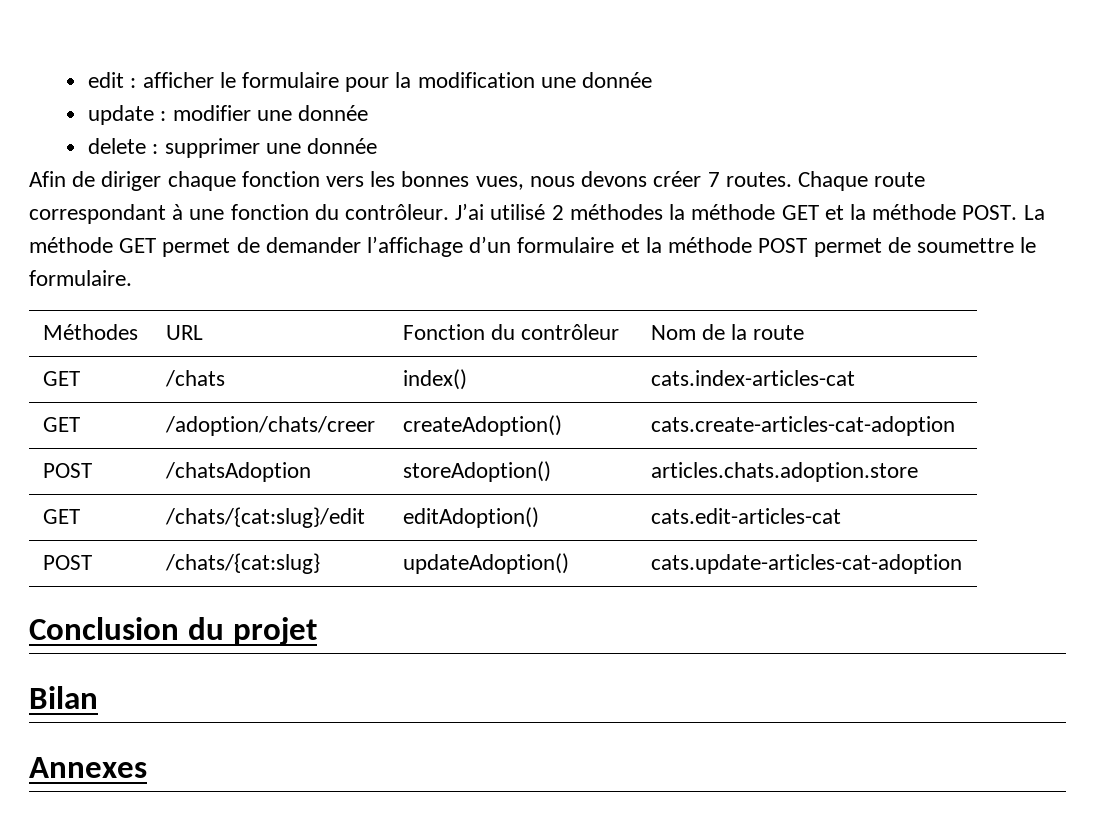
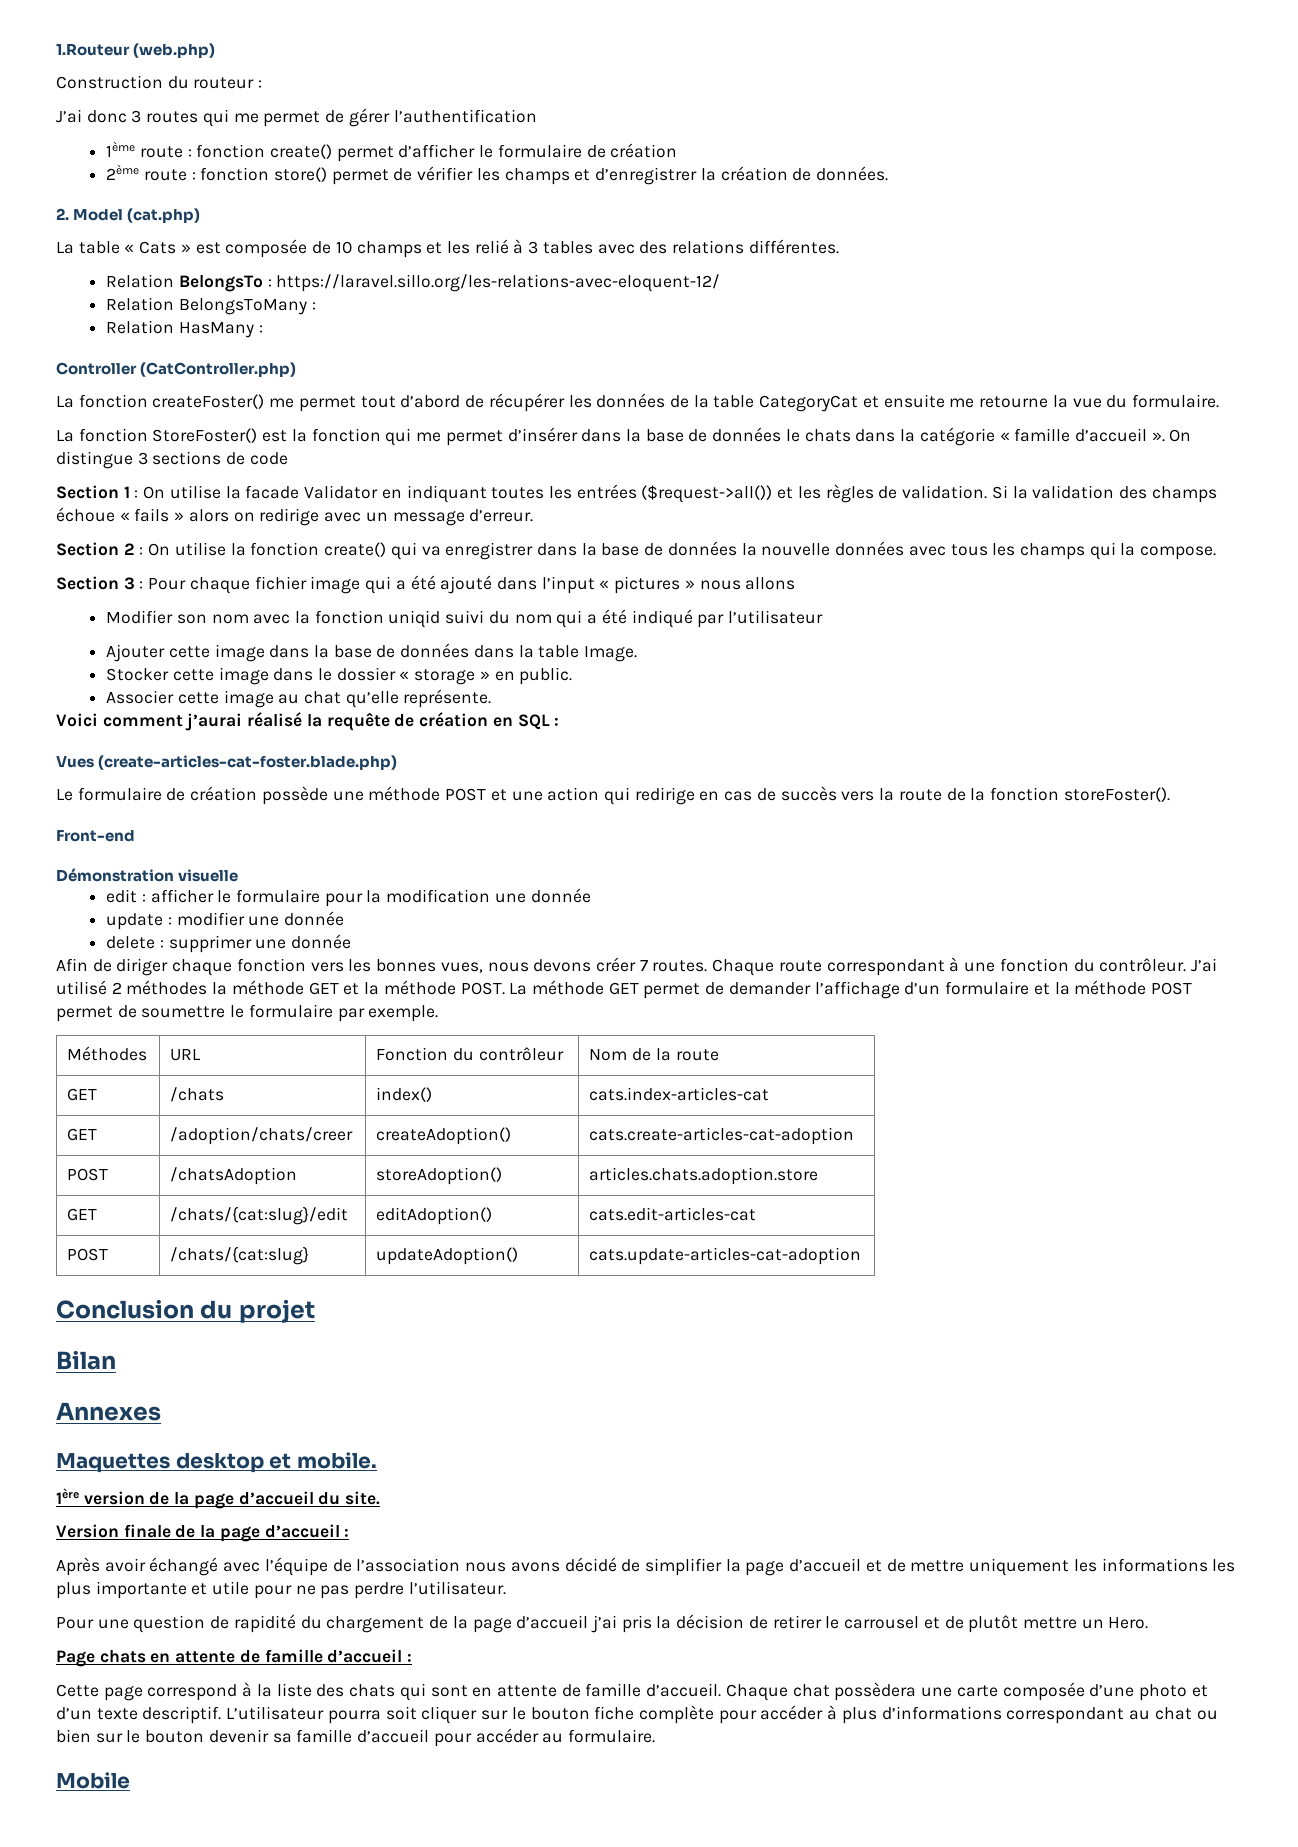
(88, 80) none -> [56,43,216,58] [56,75,263,89] [56,108,537,127] [106,141,678,162] [106,164,888,185] [56,208,201,223] [56,239,839,258] [106,274,721,292] [106,297,316,315] [106,320,263,338] [56,362,297,377] [56,393,1219,412] [56,427,1192,446] [56,451,288,469] [56,484,1217,503] [56,507,534,526] [56,541,1217,560] [56,575,796,594] [106,609,823,628] [106,643,638,662] [106,667,573,685] [106,689,492,708] [56,712,560,731] [56,755,398,770] [56,786,1170,805] [56,830,135,842] [56,868,239,882] 1.Routeur (web.php) // Construction du routeur : // J’ai donc 3 routes qui me permet de gérer l’authentification // 1ème route : fonction create() permet d’afficher le formulaire de création // 2ème route : fonction store() permet de vérifier les champs et d’enregistrer la création de données. // 2. Model (cat.php) // La table « Cats » est composée de 10 champs et les relié à 3 tables avec des relations différentes. // Relation BelongsTo : https://laravel.sillo.org/les-relations-avec-eloquent-12/ // Relation BelongsToMany : // Relation HasMany : // Controller (CatController.php) // La fonction createFoster() me permet tout d’abord de récupérer les données de la table CategoryCat et ensuite me retourne la vue du formulaire. // La fonction StoreFoster() est la fonction qui me permet d’insérer dans la base de données le chats dans la catégorie « famille d’accueil ». On distingue 3 sections de code // Section 1 : On utilise la facade Validator en indiquant toutes les entrées ($request->all()) et les règles de validation. Si la validation des champs échoue « fails » alors on redirige avec un message d’erreur. // Section 2 : On utilise la fonction create() qui va enregistrer dans la base de données la nouvelle données avec tous les champs qui la compose. // Section 3 : Pour chaque fichier image qui a été ajouté dans l’input « pictures » nous allons // Modifier son nom avec la fonction uniqid suivi du nom qui a été indiqué par l’utilisateur // Ajouter cette image dans la base de données dans la table Image. // Stocker cette image dans le dossier « storage » en public. // Associer cette image au chat qu’elle représente. // Voici comment j’aurai réalisé la requête de création en SQL : // Vues (create-articles-cat-foster.blade.php) // Le formulaire de création possède une méthode POST et une action qui redirige en cas de succès vers la route de la fonction storeFoster(). // Front-end // Démonstration visuelle //
[29,270,132,286] formulaire. -> [248,1004,439,1022] formulaire par exemple.
(147, 767) none -> [56,1452,377,1473] [56,1488,381,1509] [56,1524,350,1542] [56,1557,1236,1576] [56,1581,506,1599] [56,1614,1149,1633] [56,1649,413,1667] [56,1682,1208,1701] [56,1705,1218,1724] [56,1728,655,1747] [56,1772,130,1789] // Maquettes desktop et mobile. // 1ère version de la page d’accueil du site. // Version finale de la page d’accueil : // Après avoir échangé avec l’équipe de l’association nous avons décidé de simplifier la page d’accueil et de mettre uniquement les informations les plus importante et utile pour ne pas perdre l’utilisateur. // Pour une question de rapidité du chargement de la page d’accueil j’ai pris la décision de retirer le carrousel et de plutôt mettre un Hero. // Page chats en attente de famille d’accueil : // Cette page correspond à la liste des chats qui sont en attente de famille d’accueil. Chaque chat possèdera une carte composée d’une photo et d’un texte descriptif. L’utilisateur pourra soit cliquer sur le bouton fiche complète pour accéder à plus d’informations correspondant au chat ou bien sur le bouton devenir sa famille d’accueil pour accéder au formulaire. // Mobile

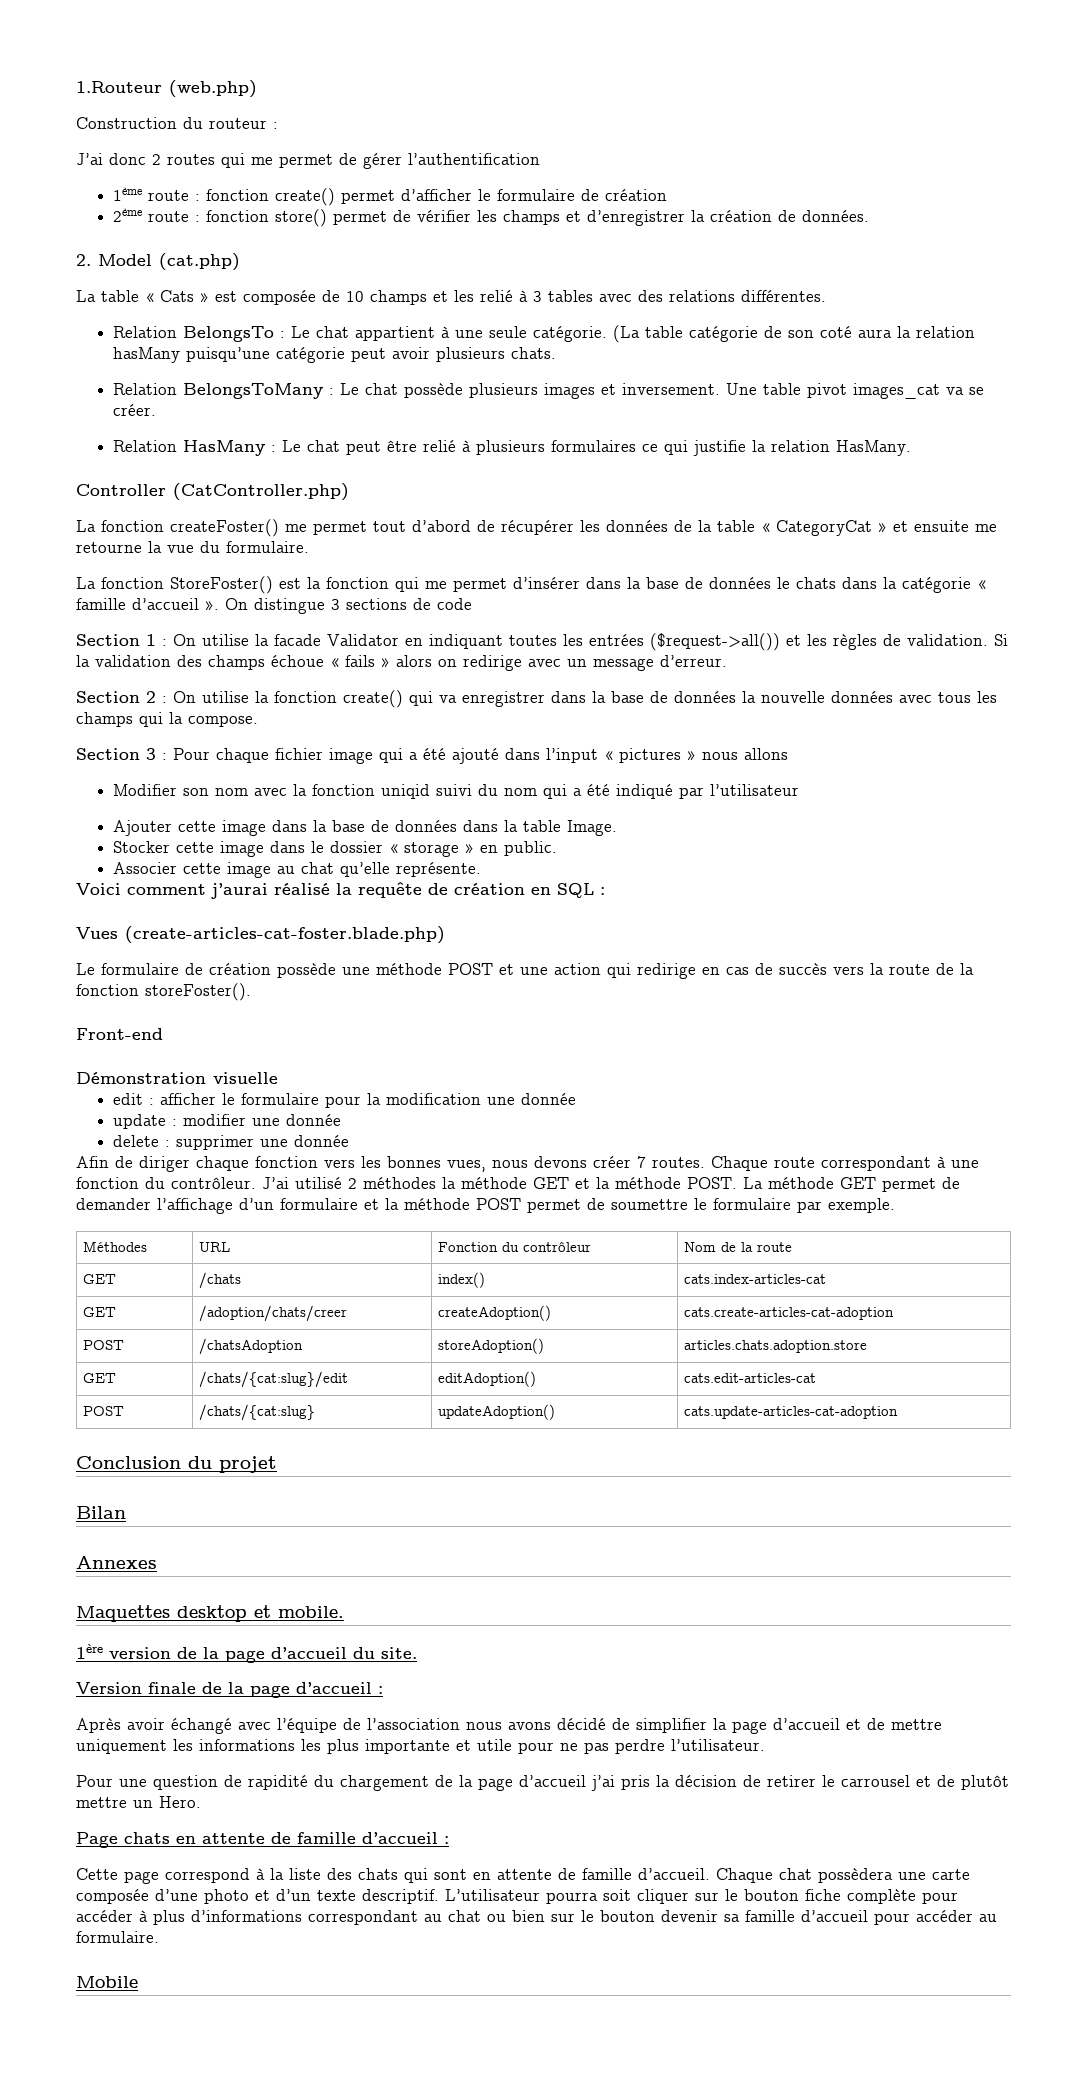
[131,110,142,123] 3 -> [152,154,161,165] 2
[276,274,721,292] [106,297,316,315] [106,320,263,338] https://laravel.sillo.org/les-relations-avec-eloquent-12/ // Relation BelongsToMany : // Relation HasMany : -> [290,325,975,343] [112,347,556,363] [112,383,984,399] [112,404,156,416] [112,440,911,456] Le chat appartient à une seule catégorie. (La table catégorie de son coté aura la relation hasMany puisqu’une catégorie peut avoir plusieurs chats. // Relation BelongsToMany : Le chat possède plusieurs images et inversement. Une table pivot images_cat va se créer. // Relation HasMany : Le chat peut être relié à plusieurs formulaires ce qui justifie la relation HasMany.
[759,395,859,412] CategoryCat -> [761,520,887,536] « CategoryCat »

